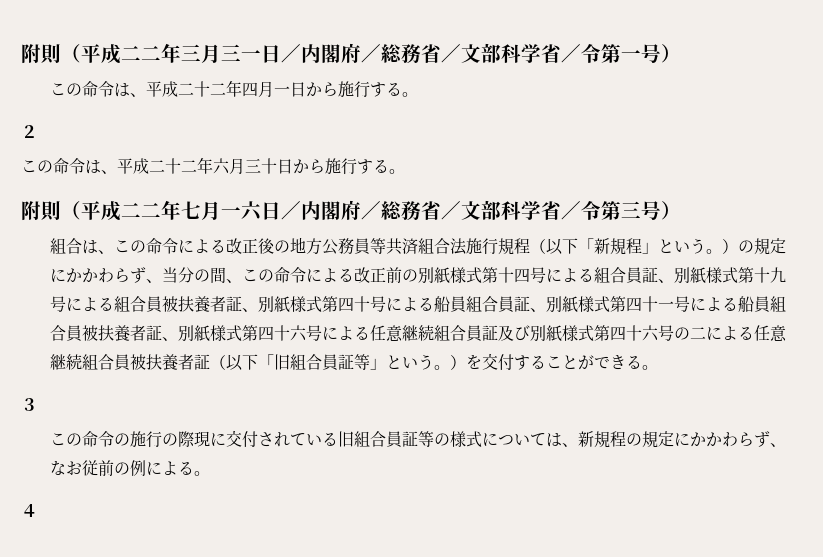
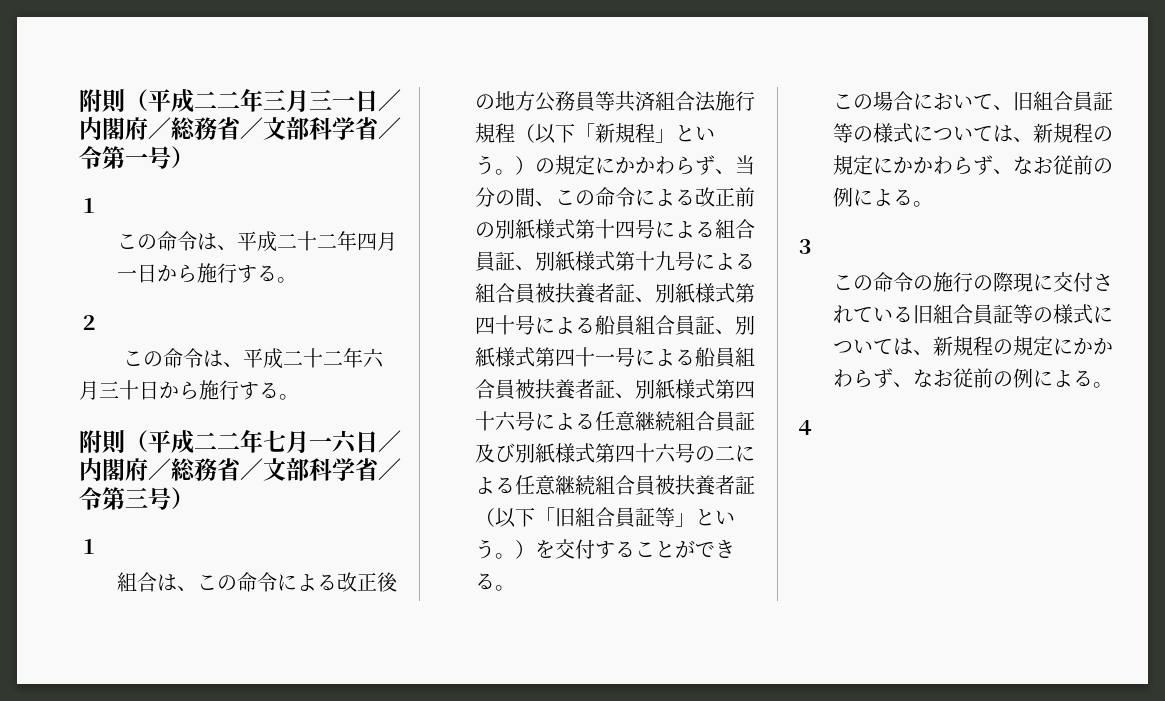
(681, 53) none -> [79,198,99,213] // １
(681, 210) none -> [79,539,99,554] // １
(659, 367) none -> [833,91,1114,111] [833,123,1114,143] [833,155,1114,175] [833,187,934,207] // この場合において、旧組合員証等の様式については、新規程の規定にかかわらず、なお従前の例による。

